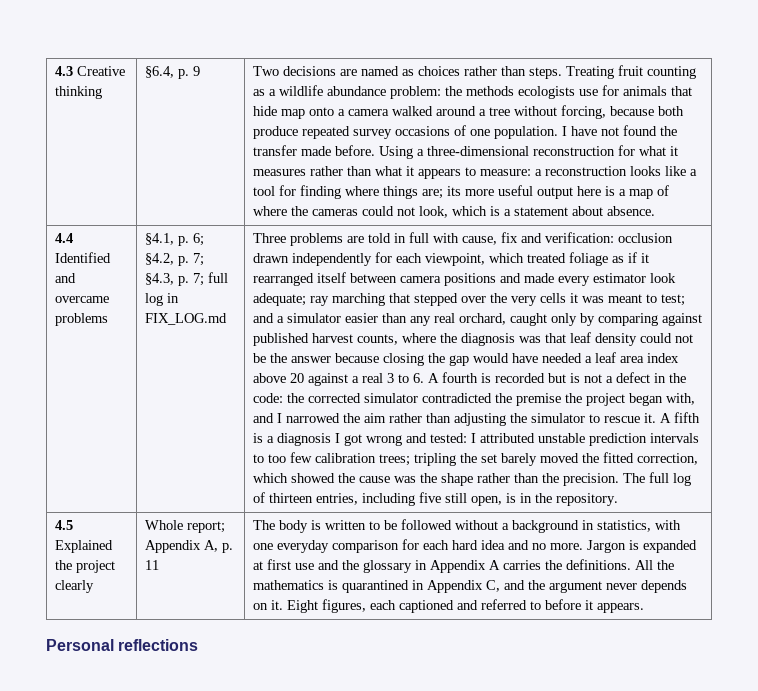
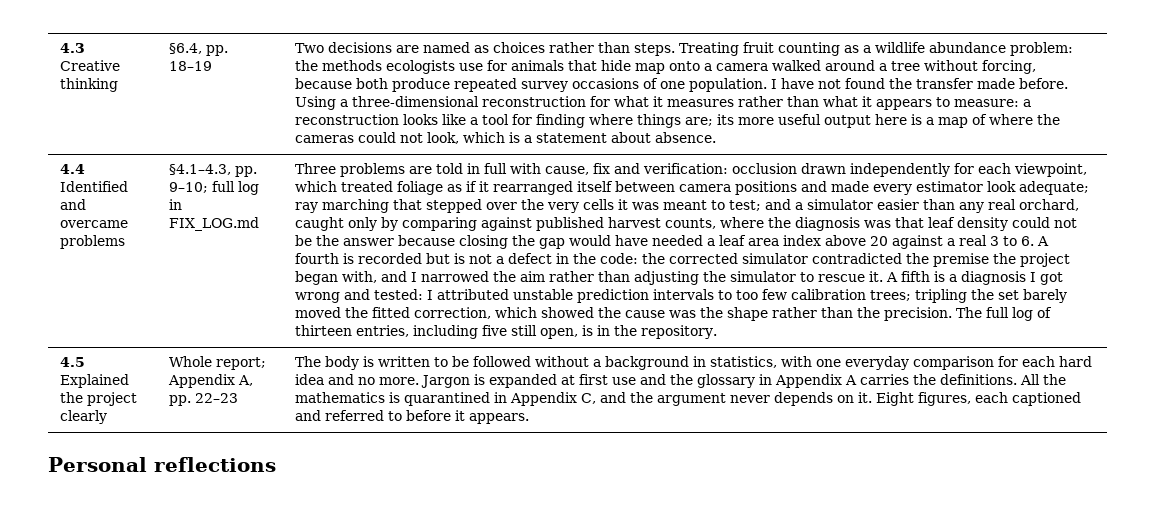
[177,66,200,79] p. 9 -> [205,45,228,56] [168,61,212,71] pp. 18–19
[144,233,204,246] [144,253,204,266] [144,273,204,286] §4.1, p. 6; §4.2, p. 7; §4.3, p. 7; -> [168,164,257,177] [168,182,208,193] §4.1–4.3, pp. 9–10;
[221,543,233,553] [144,560,159,570] p. 11 -> [168,393,238,406] pp. 22–23

